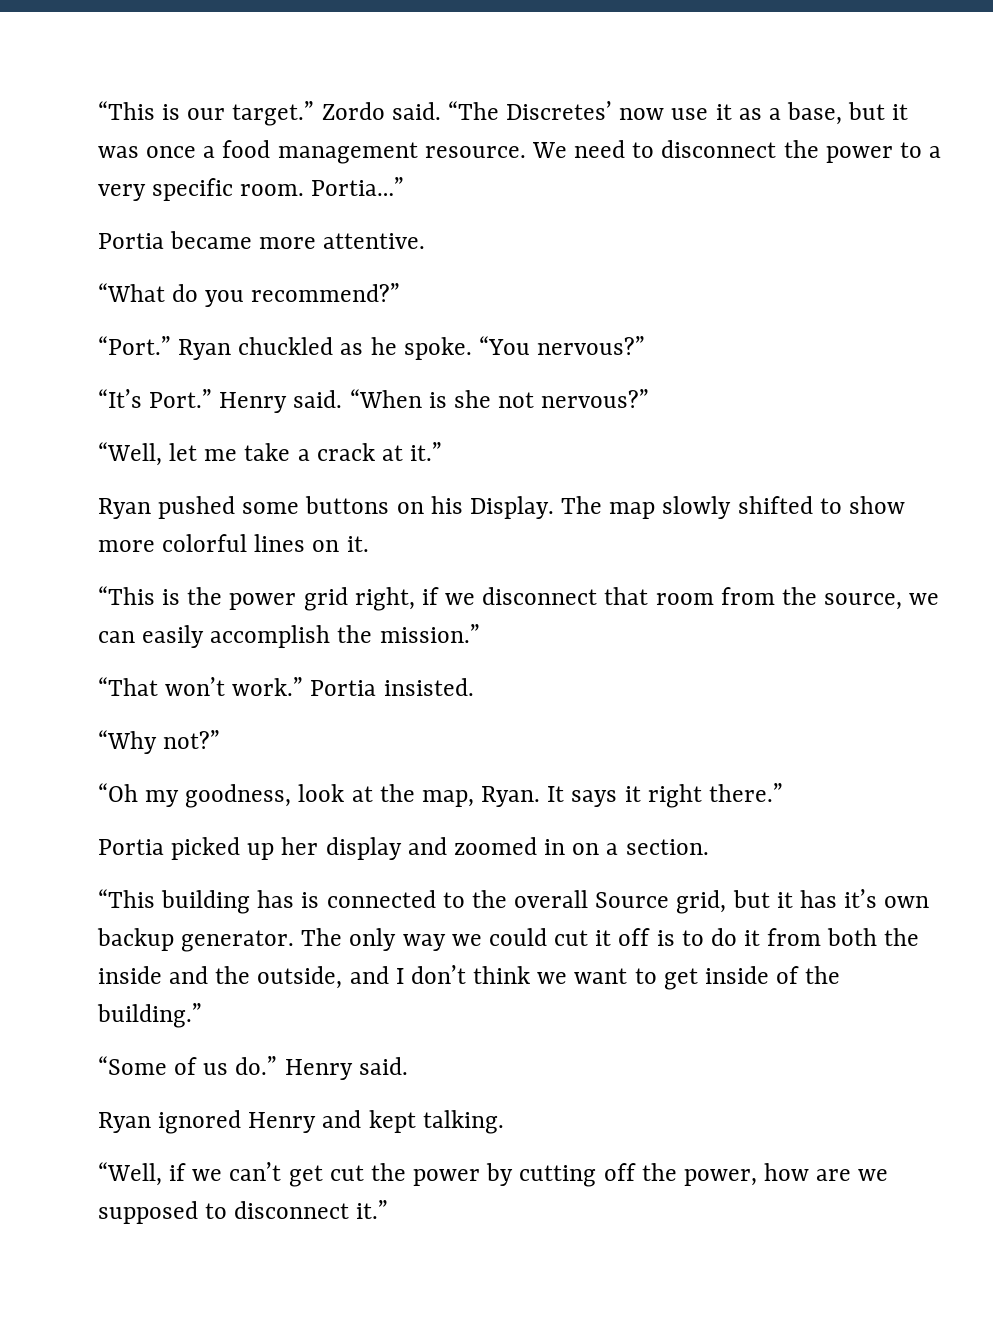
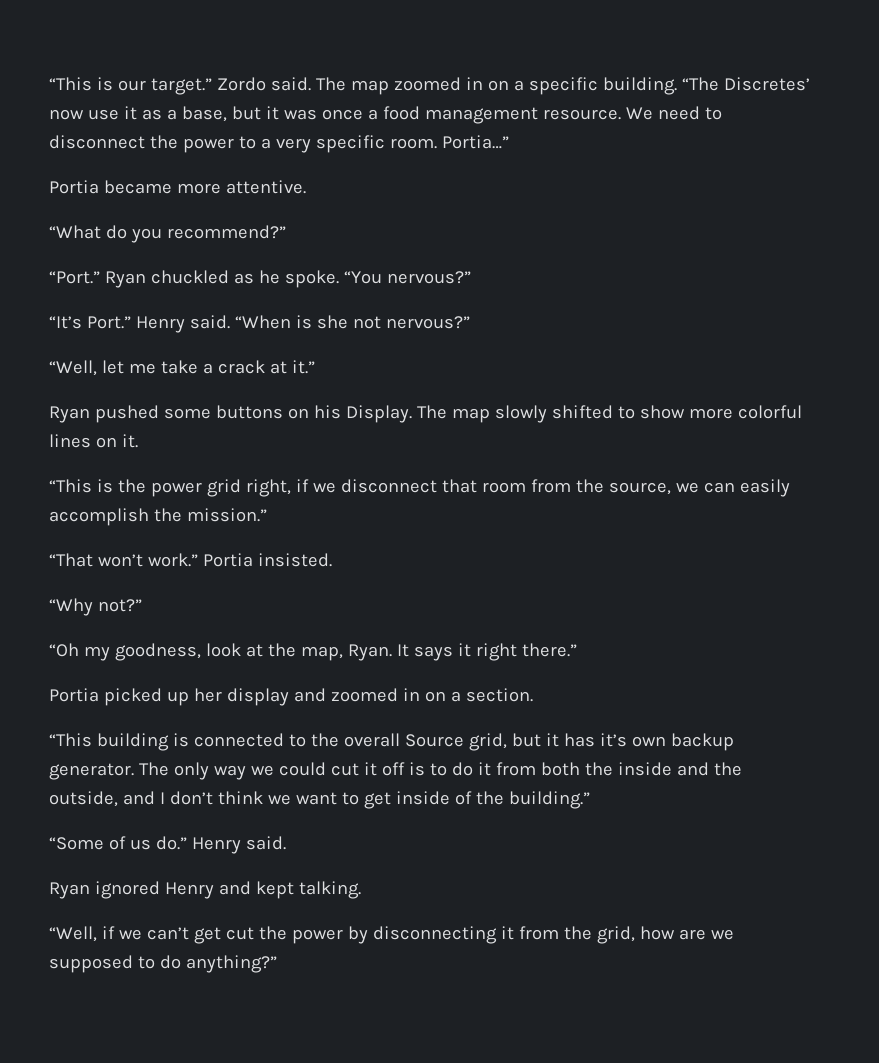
(441, 111) none -> [315,77,677,95] The map zoomed in on a specific building.
[257,890,295,908] has -> (169, 742) none
[519,1163,757,1187] cutting off the power, -> [372,926,635,944] disconnecting it from the grid,
[234,1200,389,1219] disconnect it.” -> [159,955,277,973] do anything?”

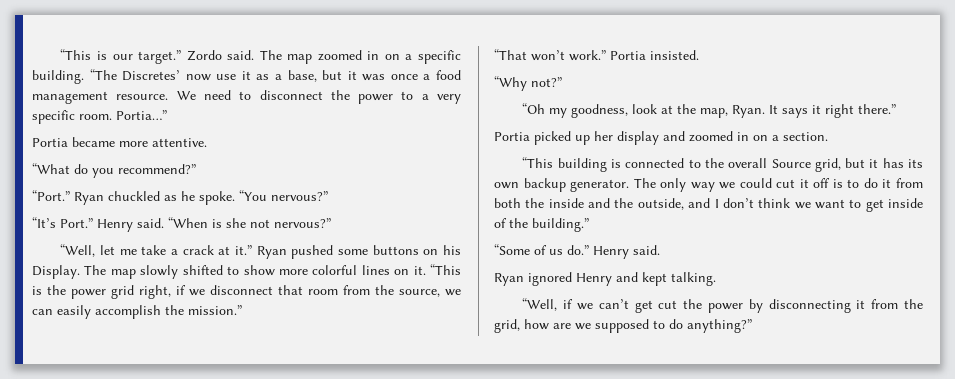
(315, 367) // -> (253, 250) none
(138, 441) // -> (426, 270) none
[599,733,627,747] it’s -> [908,159,924,168] its

